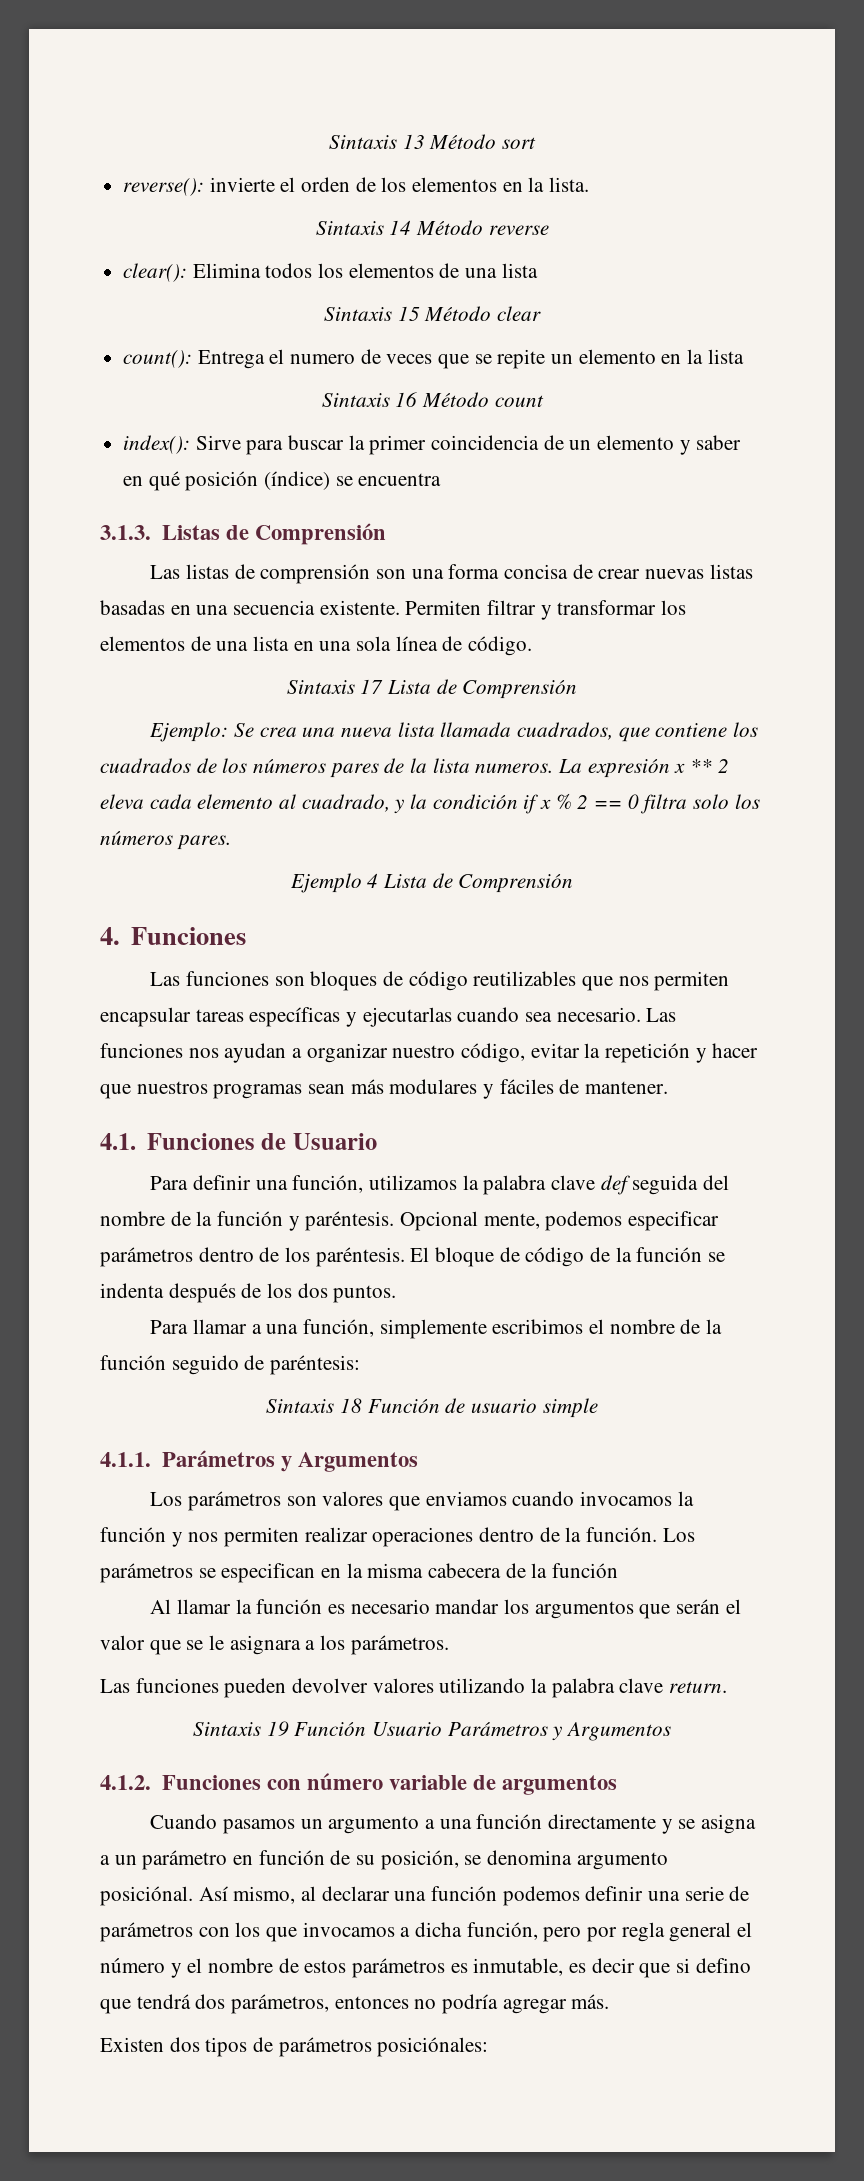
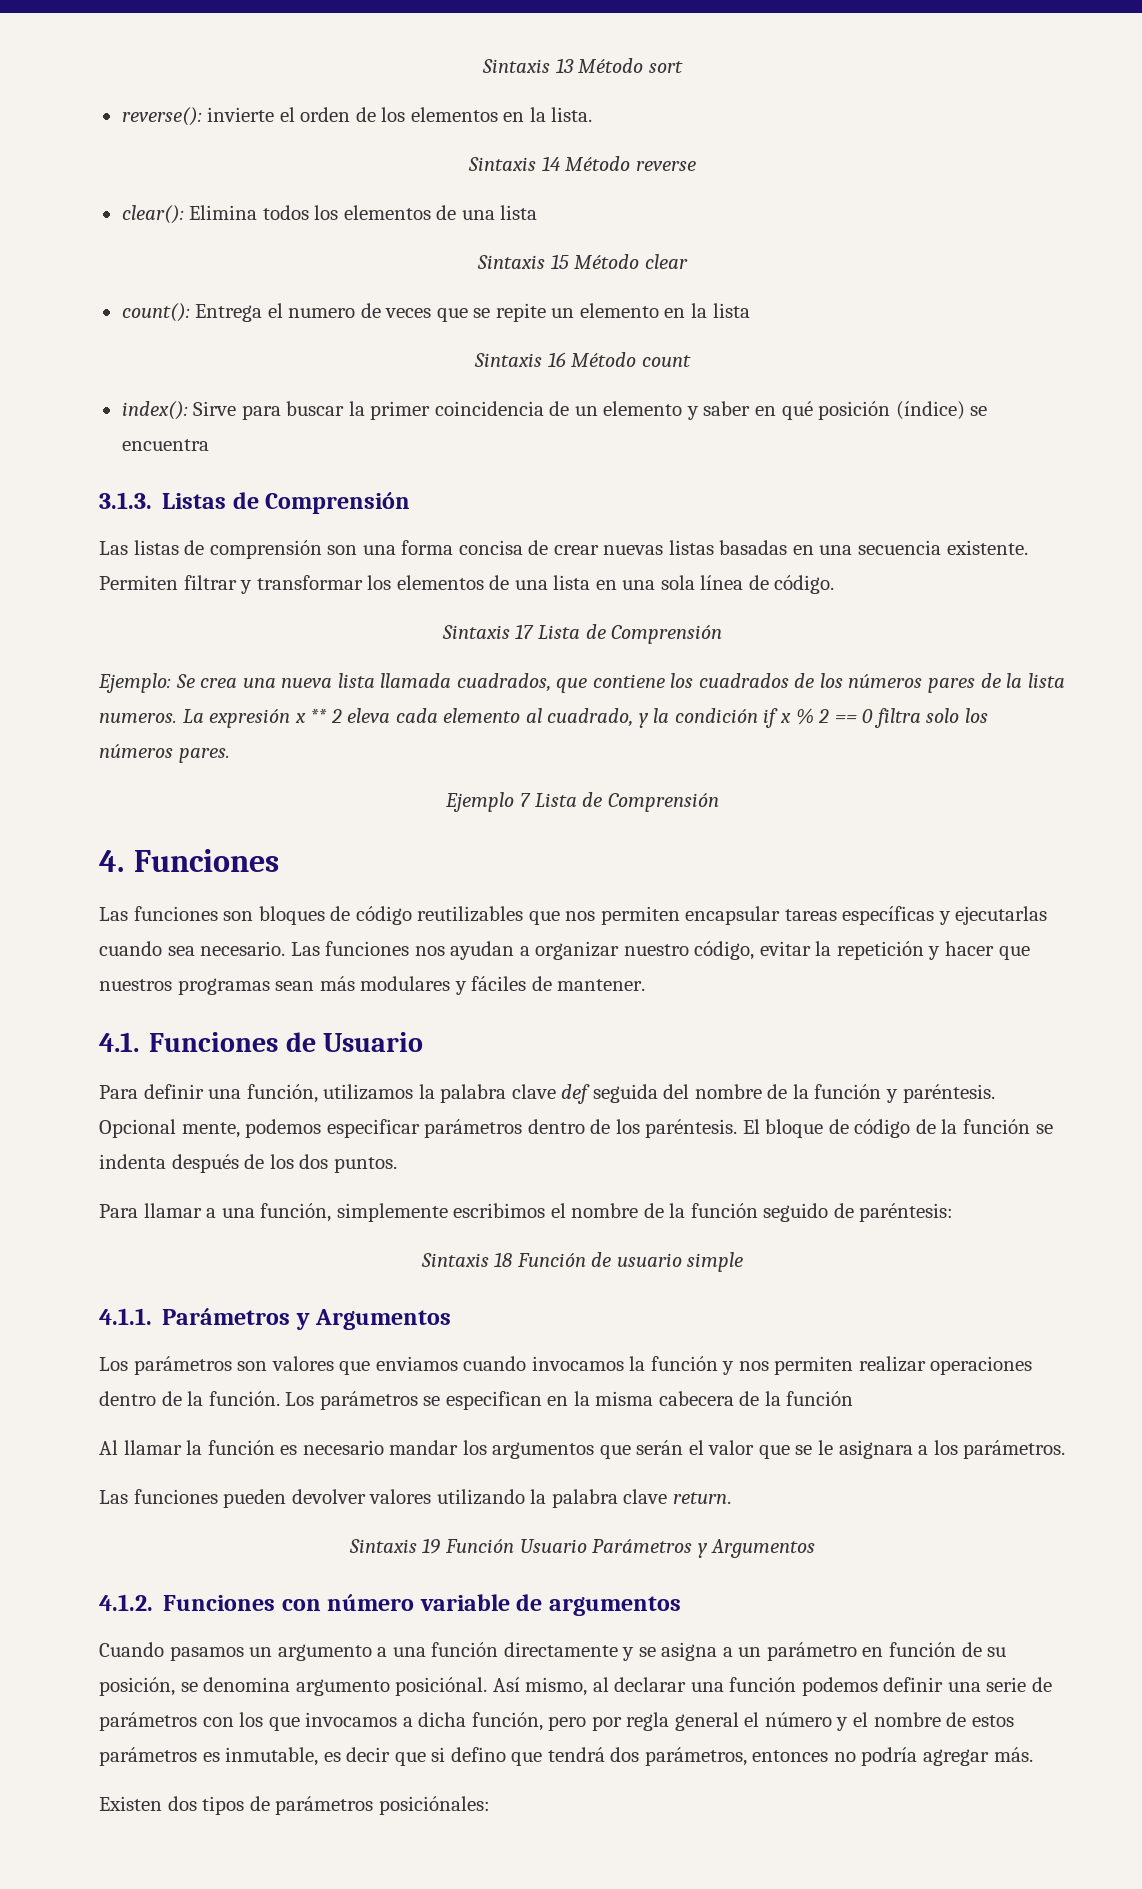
[367,873,379,888] 4 -> [519,793,531,807] 7

